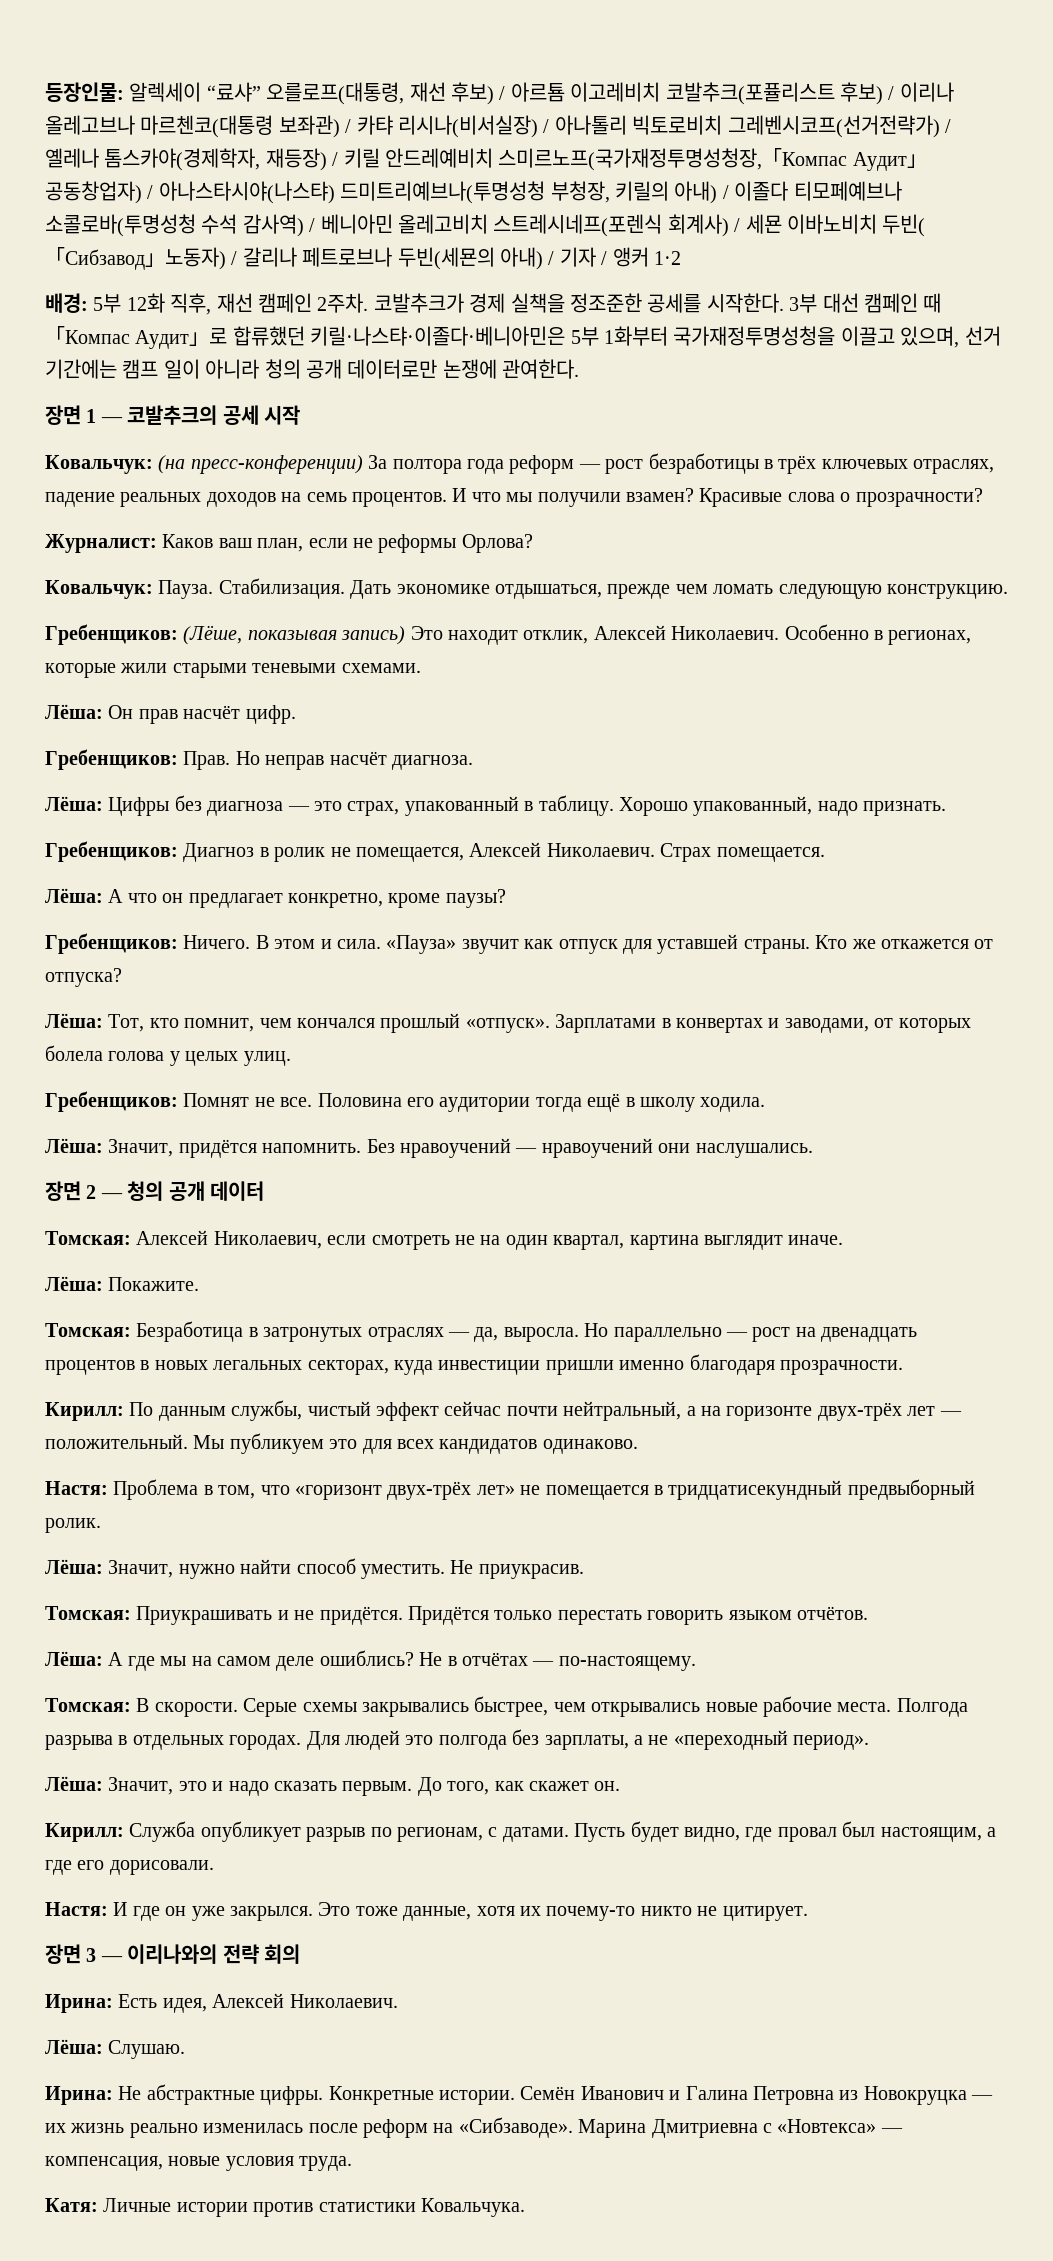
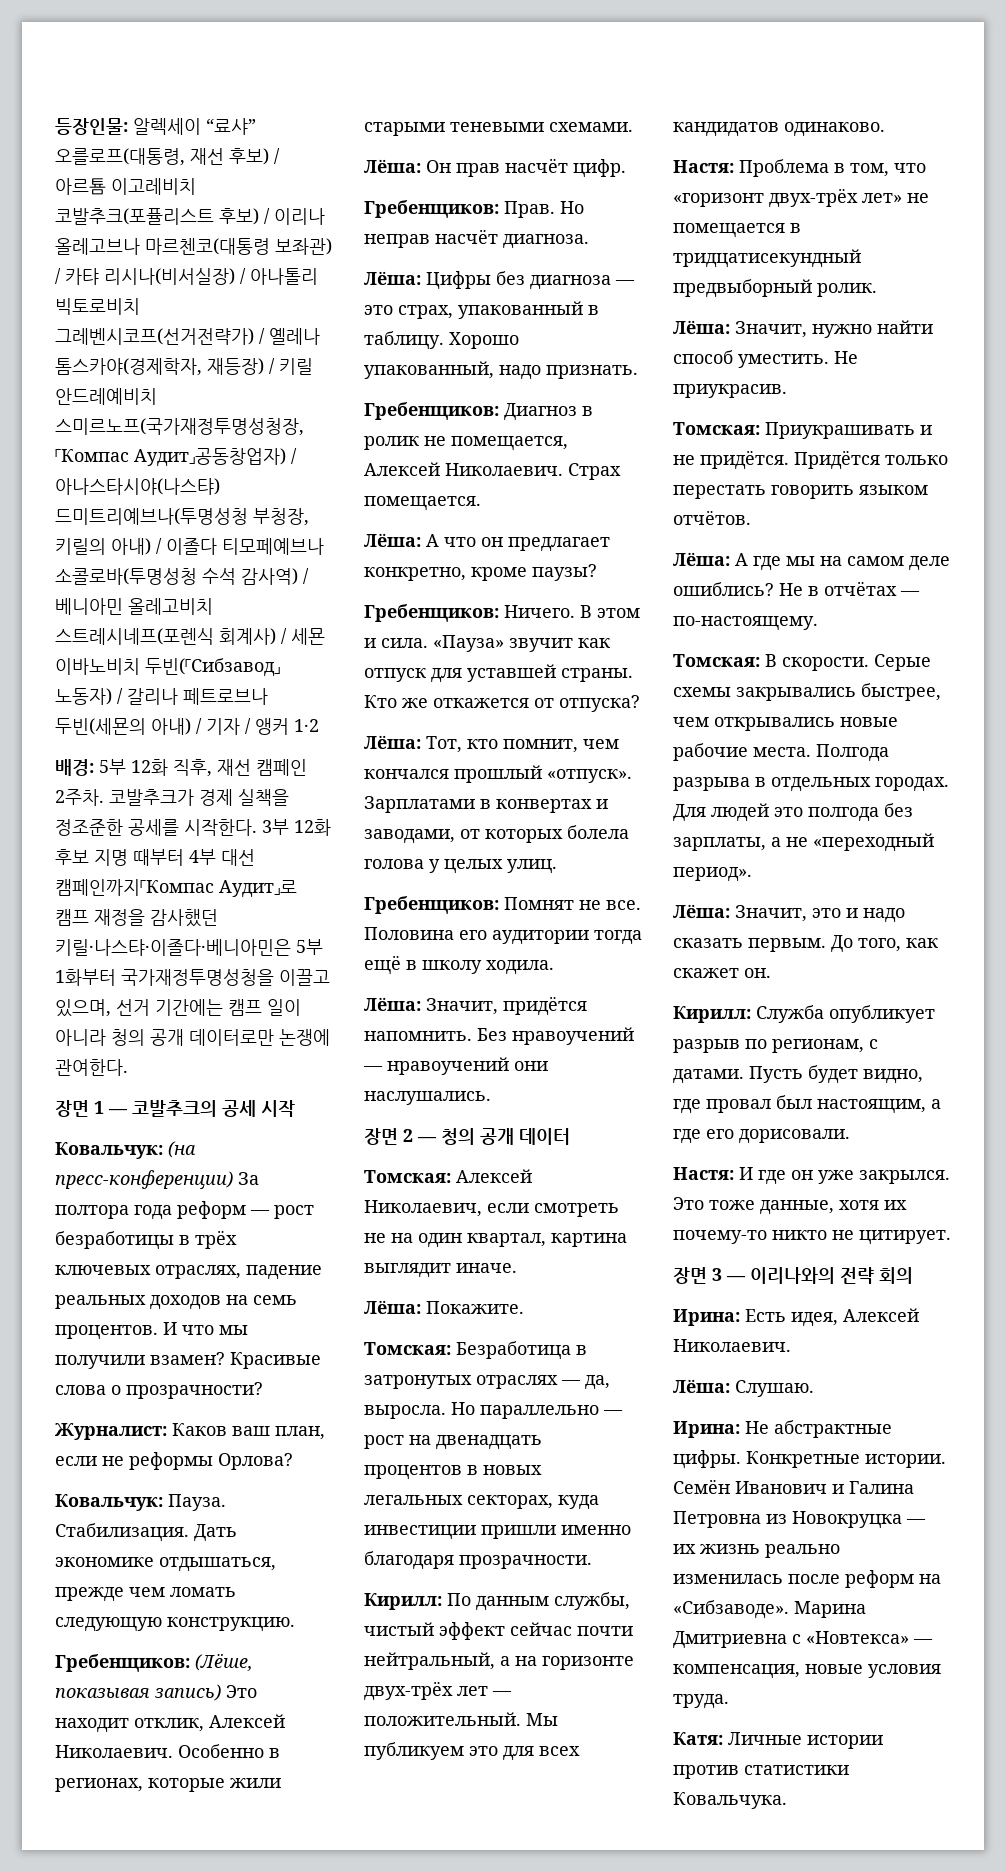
[822,293,942,313] 대선 캠페인 때 -> [294,819,331,836] [55,849,255,866] [55,879,140,896] 12화 후보 지명 때부터 4부 대선 캠페인까지
[232,326,305,346] 합류했던 -> [55,909,218,927] 캠프 재정을 감사했던

